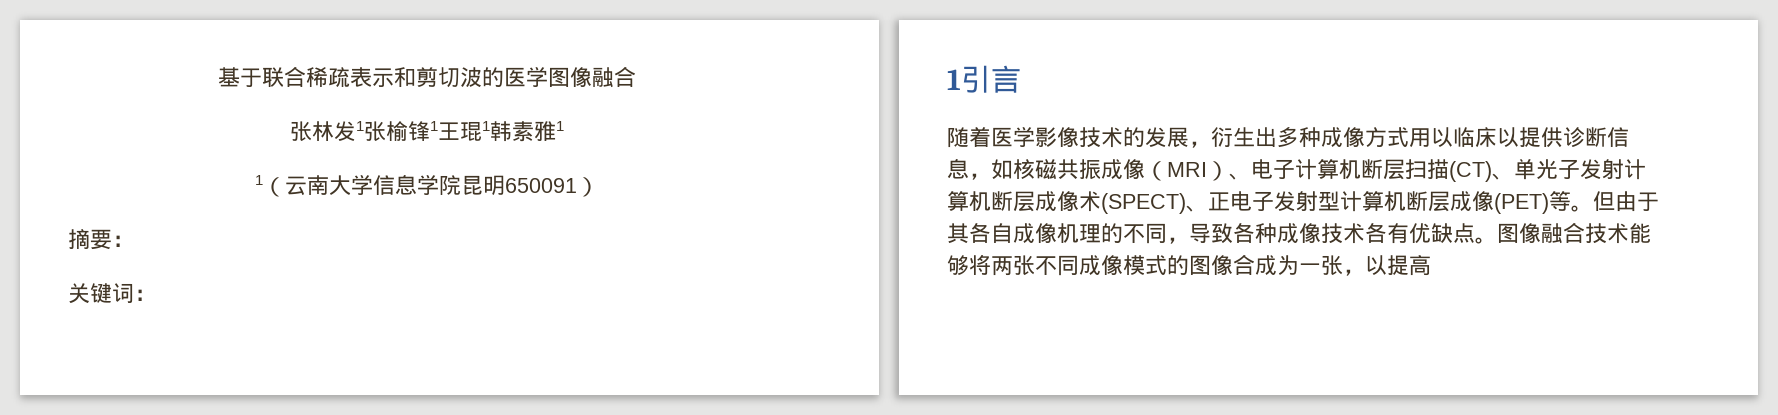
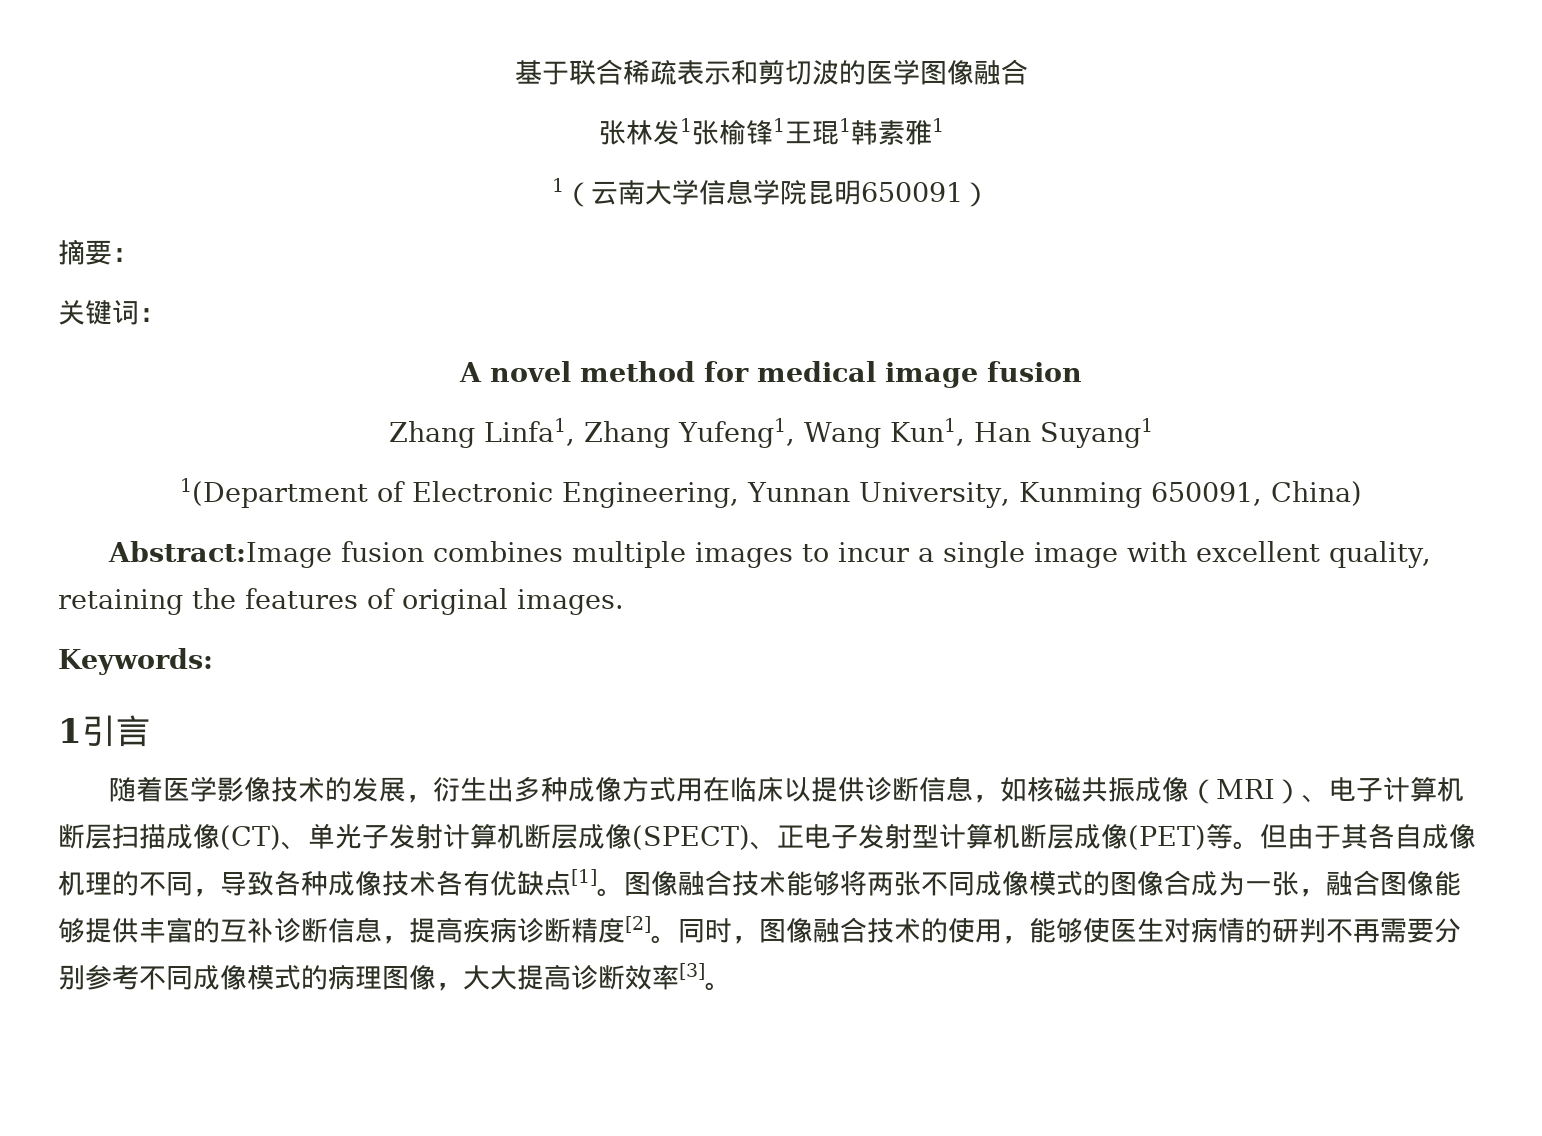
(156, 295) none -> [459,361,1082,388] [388,418,1154,448] [180,478,1362,508] [107,541,1432,568] [58,588,624,615] [58,648,213,675] // A novel method for medical image fusion // Zhang Linfa1, Zhang Yufeng1, Wang Kun1, Han Suyang1 // 1(Department of Electronic Engineering, Yunnan University, Kunming 650091, China) // Abstract:Image fusion combines multiple images to incur a single image with excellent quality, retaining the features of original images. // Keywords:
[1431,127,1453,147] 以 -> [702,777,730,802] 在
(1449, 169) none -> [166,824,220,849] 成像
[1079,191,1101,212] 术 -> (632, 836) none
(1475, 233) none -> [571,869,597,886] [1]
[1365,255,1431,276] 以提高 -> [1326,870,1461,896] [58,916,651,944] [651,917,1461,944] [58,963,705,991] [705,982,732,991] 融合图像能够提供丰富的互补诊断信息，提高疾病诊断精度[2]。同时，图像融合技术的使用，能够使医生对病情的研判不再需要分别参考不同成像模式的病理图像，大大提高诊断效率[3]。

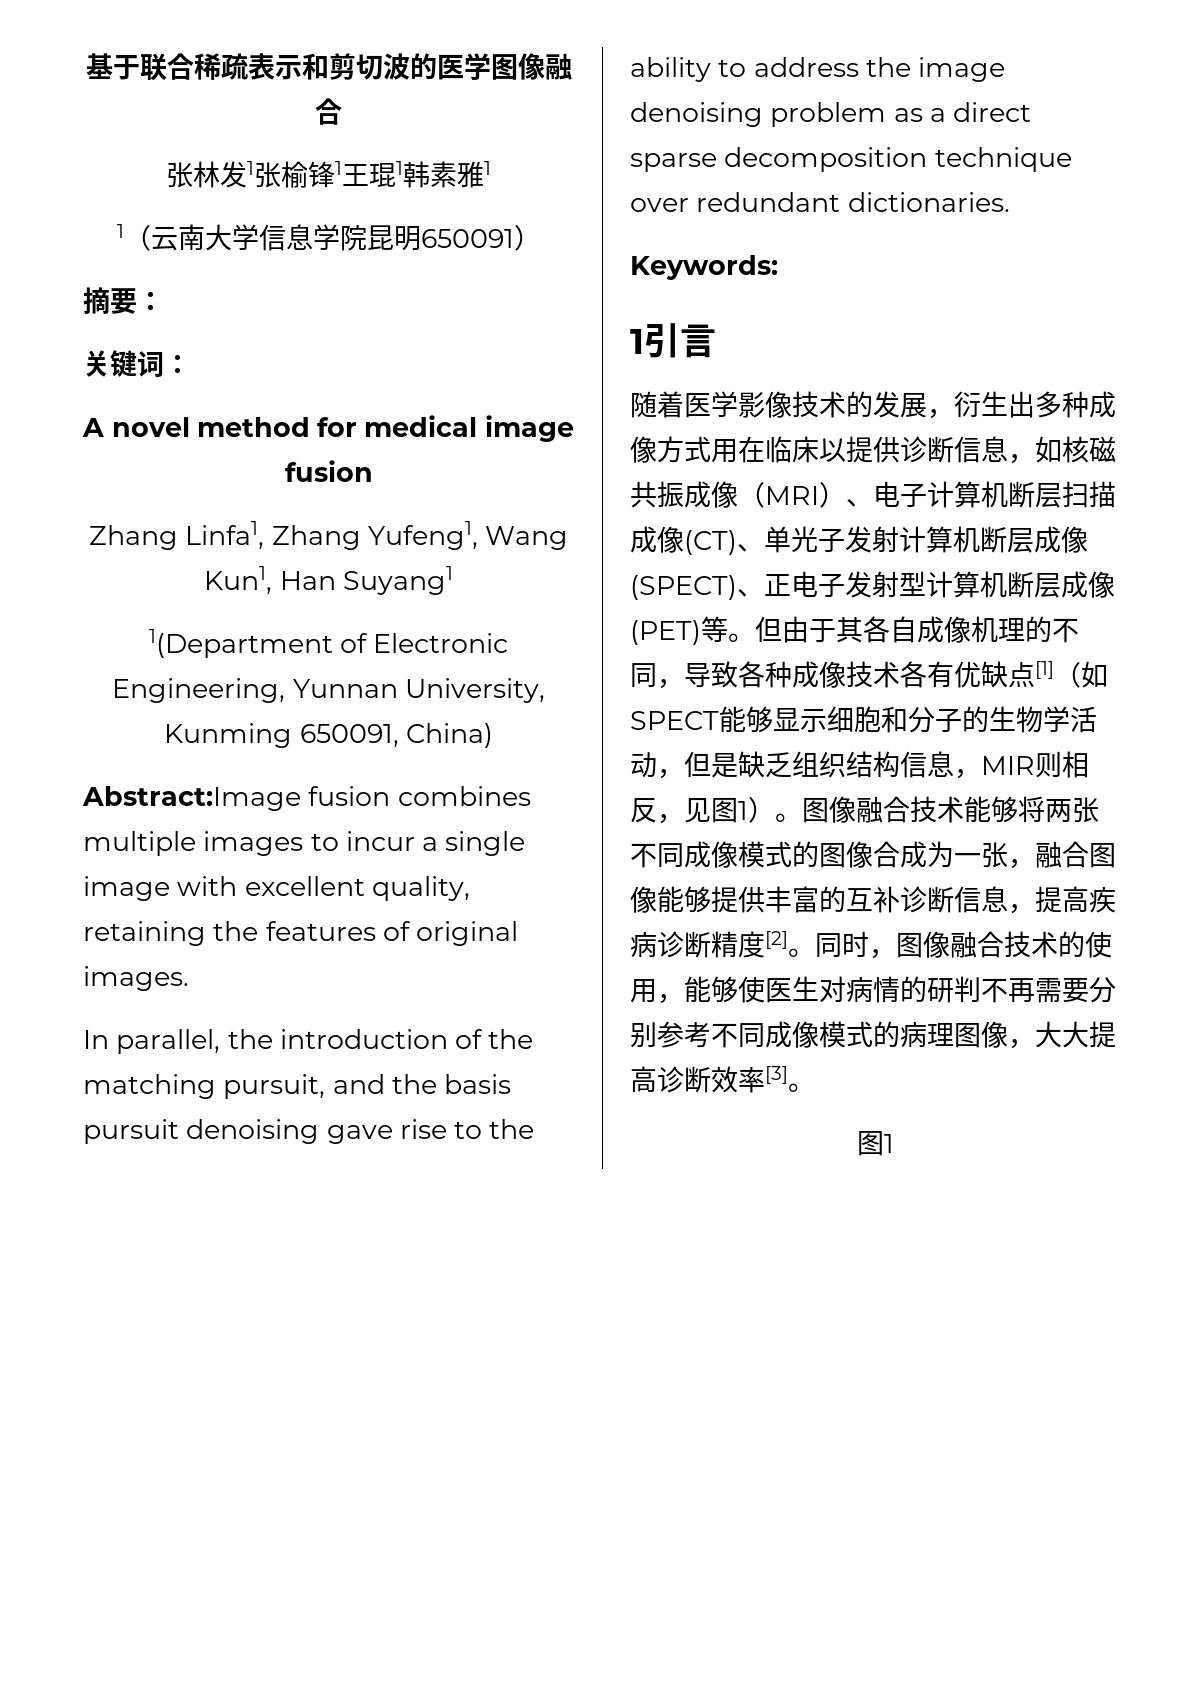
(624, 602) none -> [83,1029,534,1054] [83,1074,512,1099] [83,1119,535,1144] [630,57,1006,82] [630,102,1032,127] [630,147,1072,172] [630,192,1010,212] // In parallel, the introduction of the matching pursuit, and the basis pursuit denoising gave rise to the ability to address the image denoising problem as a direct sparse decomposition technique over redundant dictionaries.
(597, 877) none -> [1054,661,1108,688] [630,706,1097,733] [630,751,1089,779] [630,797,775,824] （如SPECT能够显示细胞和分子的生物学活动，但是缺乏组织结构信息，MIR则相反，见图1）
(732, 986) none -> [857,1131,894,1156] // 图1

